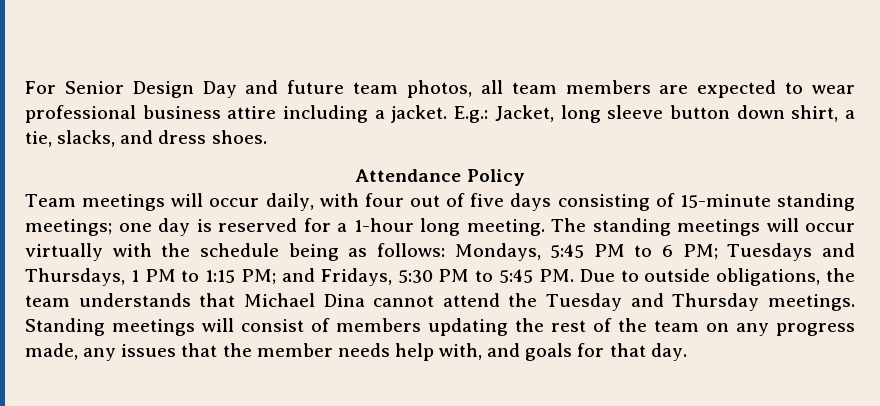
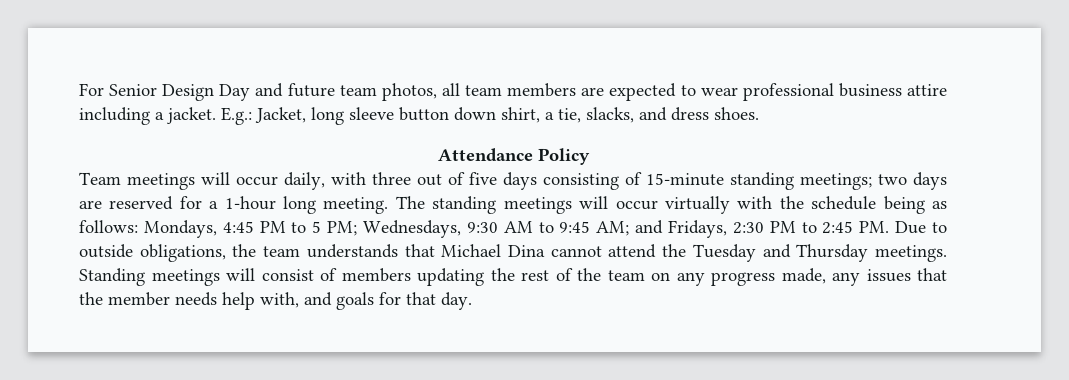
[364,193,404,207] four -> [372,172,411,185] three
[118,218,212,236] one day is -> [878,172,947,190] [79,200,102,209] two days are
[550,243,855,261] [25,268,534,286] 5:45 PM to 6 PM; Tuesdays and Thursdays, 1 PM to 1:15 PM; and Fridays, 5:30 PM to 5:45 -> [222,220,854,238] 4:45 PM to 5 PM; Wednesdays, 9:30 AM to 9:45 AM; and Fridays, 2:30 PM to 2:45

